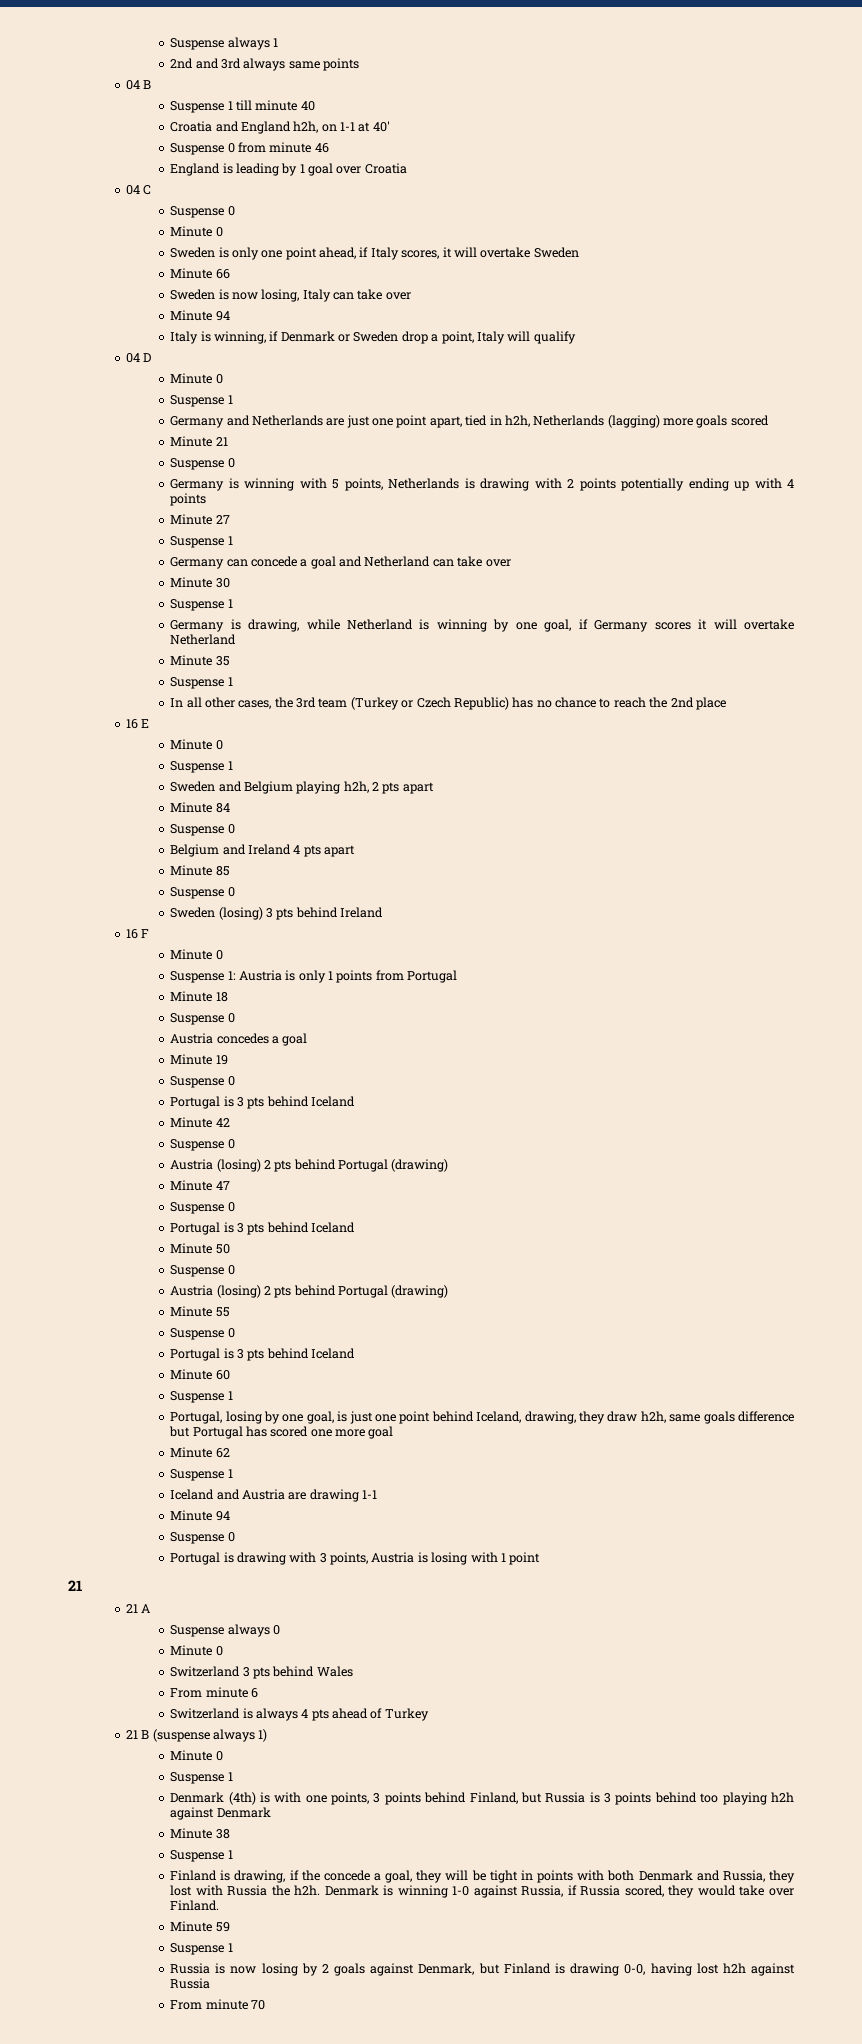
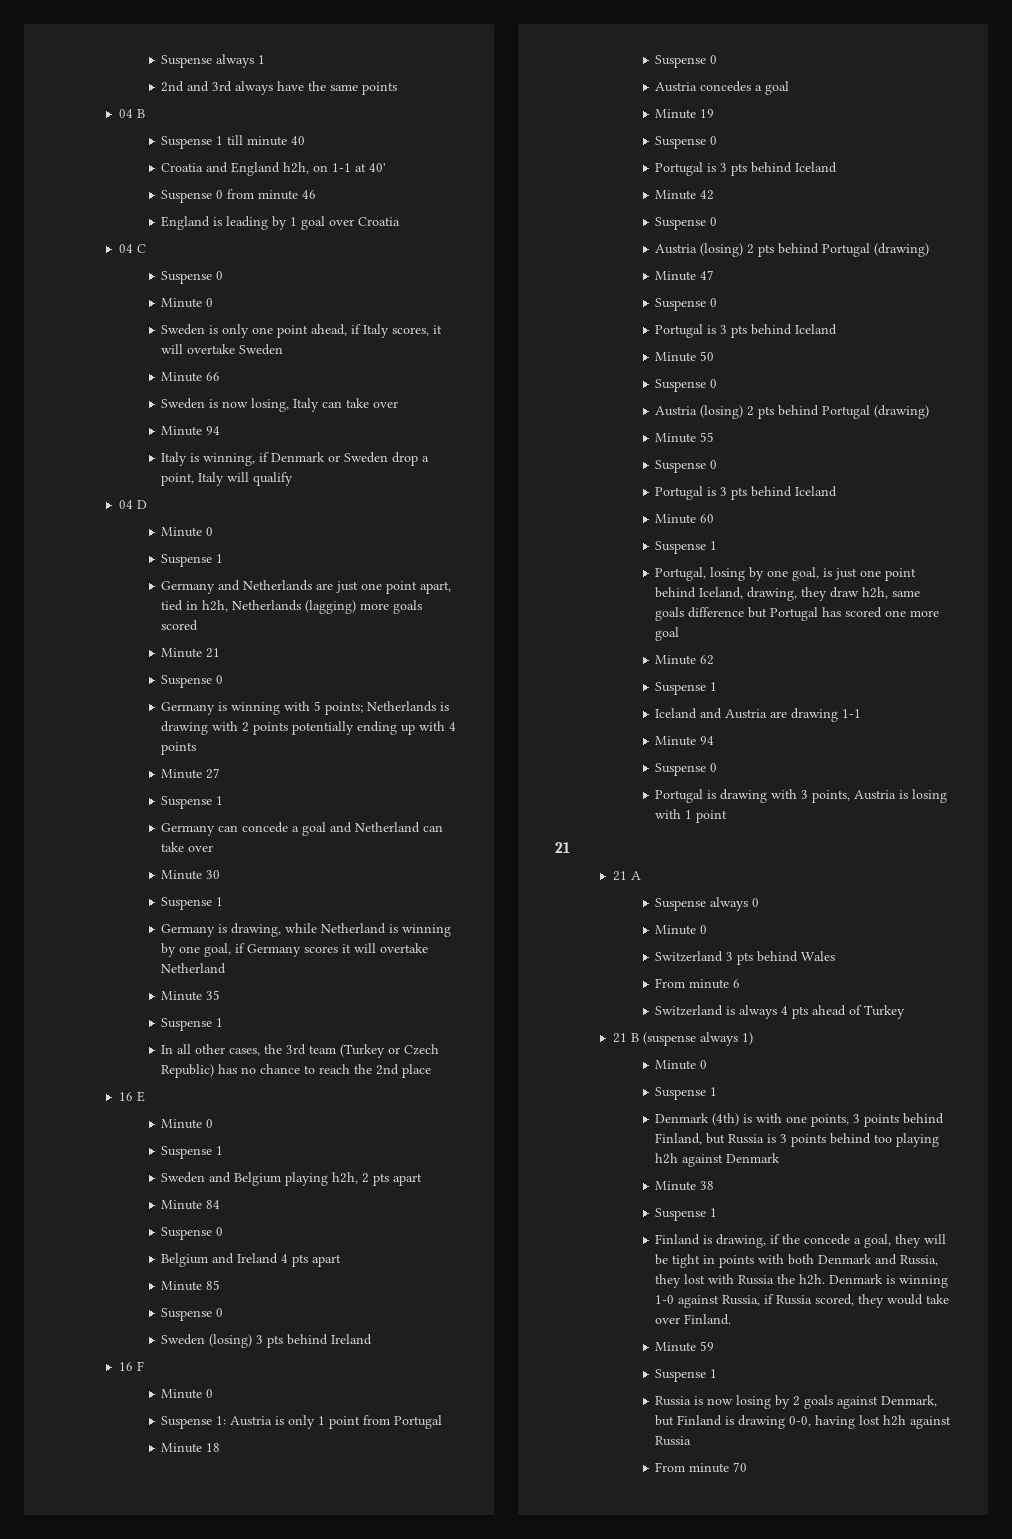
(286, 64) none -> [277,81,327,91] have the
[344,478,383,491] points, -> [325,702,364,715] points;
[336,970,373,983] points -> [329,1416,361,1429] point

